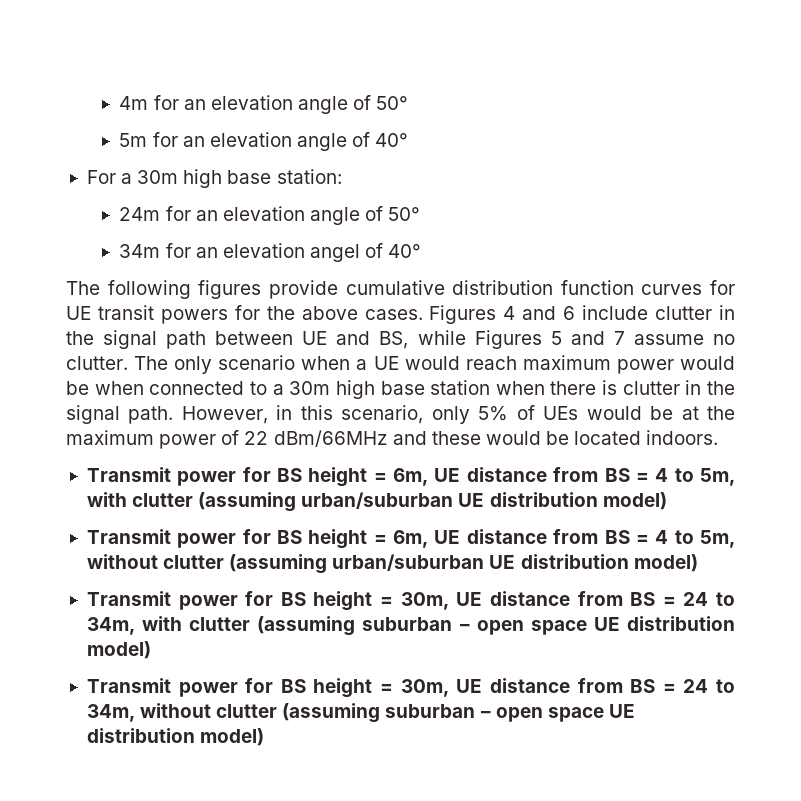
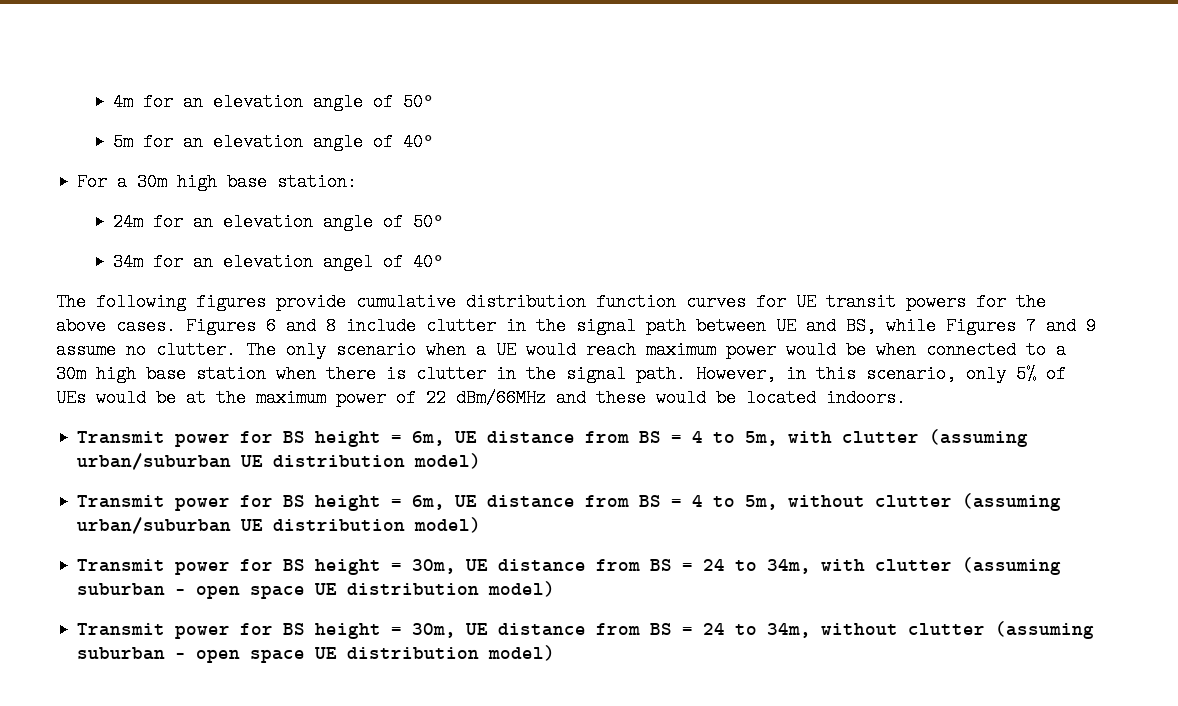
[503,306,576,320] 4 and 6 -> [266,317,336,335] 6 and 8
[550,331,625,345] 5 and 7 -> [1026,317,1096,335] 7 and 9

